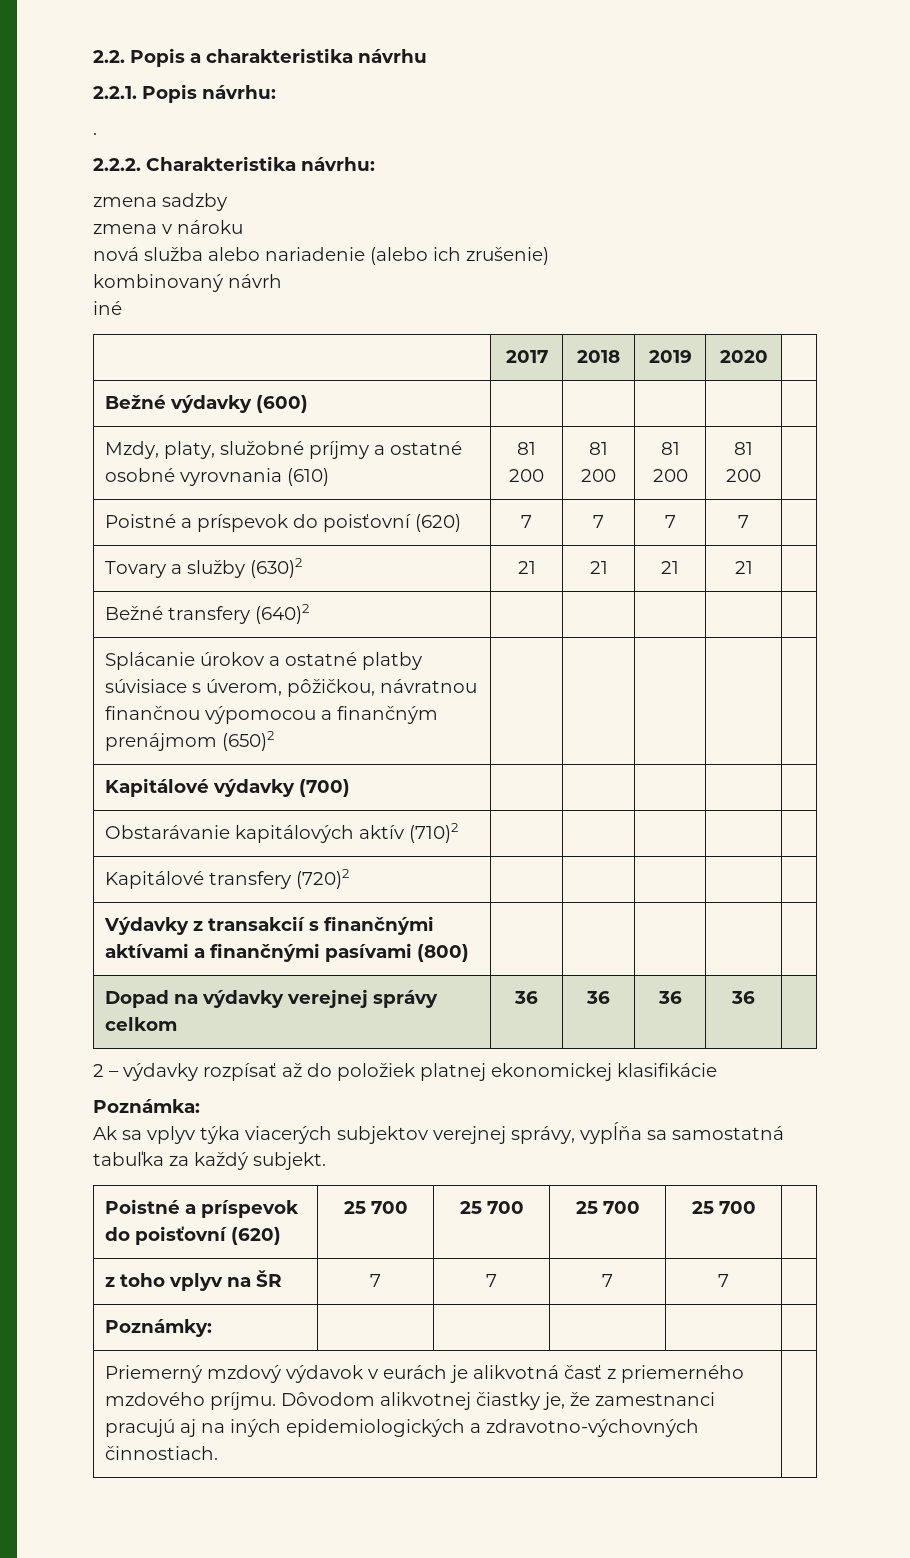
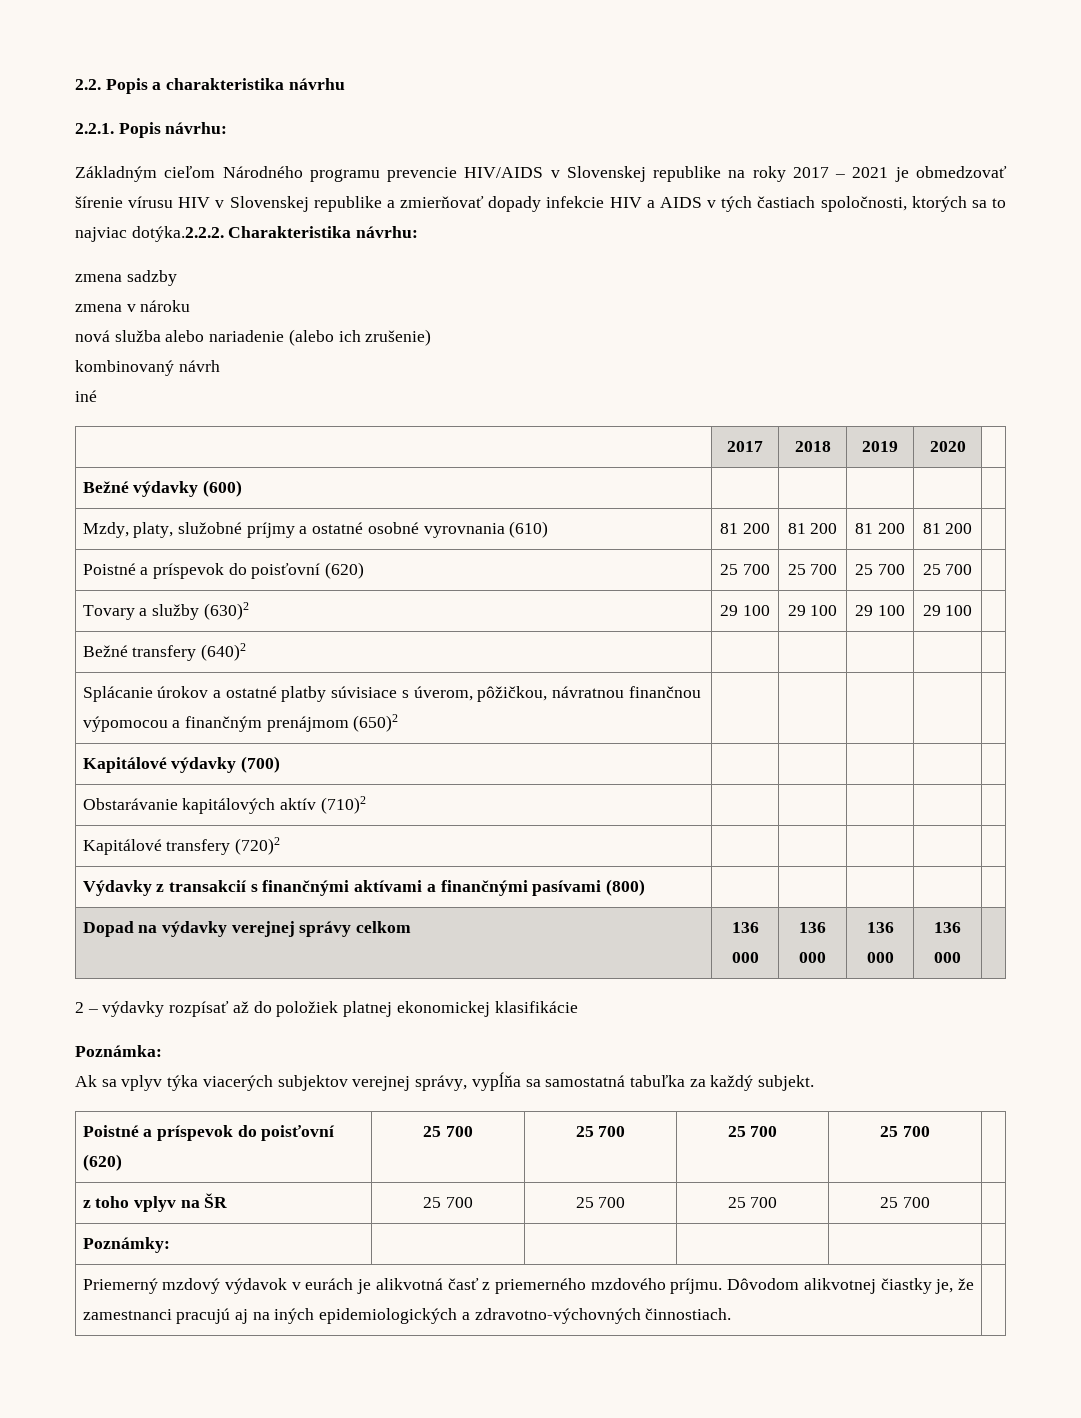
[93,132,97,135] [93,158,141,171] . // 2.2.2. -> [75,166,1007,182] [75,196,1006,212] [75,226,224,242] Základným cieľom Národného programu prevencie HIV/AIDS v Slovenskej republike na roky 2017 – 2021 je obmedzovať šírenie vírusu HIV v Slovenskej republike a zmierňovať dopady infekcie HIV a AIDS v tých častiach spoločnosti, ktorých sa to najviac dotýka.2.2.2.
[521,515,532,528] [593,515,604,528] [664,515,676,528] [738,515,749,528] [105,558,303,578] [517,561,536,574] [589,561,608,574] [661,561,679,574] [734,561,753,574] 7 | 7 | 7 | 7 | // Tovary a služby (630)2 | 21 | 21 | 21 | 21 -> [720,564,770,575] [787,564,838,575] [855,564,905,575] [922,564,973,575] [82,602,249,620] [720,605,770,616] [787,605,838,616] [855,605,905,616] [922,605,973,616] 25 700 | 25 700 | 25 700 | 25 700 | // Tovary a služby (630)2 | 29 100 | 29 100 | 29 100 | 29 100
[514,991,538,1004] [586,991,610,1004] [657,991,682,1004] [731,991,755,1004] 36 | 36 | 36 | 36 -> [731,922,759,933] [731,952,759,963] [799,922,826,933] [799,952,826,963] [866,922,894,933] [866,952,894,963] [934,922,961,933] [934,952,961,963] 136 000 | 136 000 | 136 000 | 136 000
[370,1274,381,1287] [486,1274,497,1287] [602,1274,613,1287] [718,1274,729,1287] 7 | 7 | 7 | 7 -> [423,1197,473,1208] [575,1197,626,1208] [727,1197,778,1208] [880,1197,930,1208] 25 700 | 25 700 | 25 700 | 25 700

